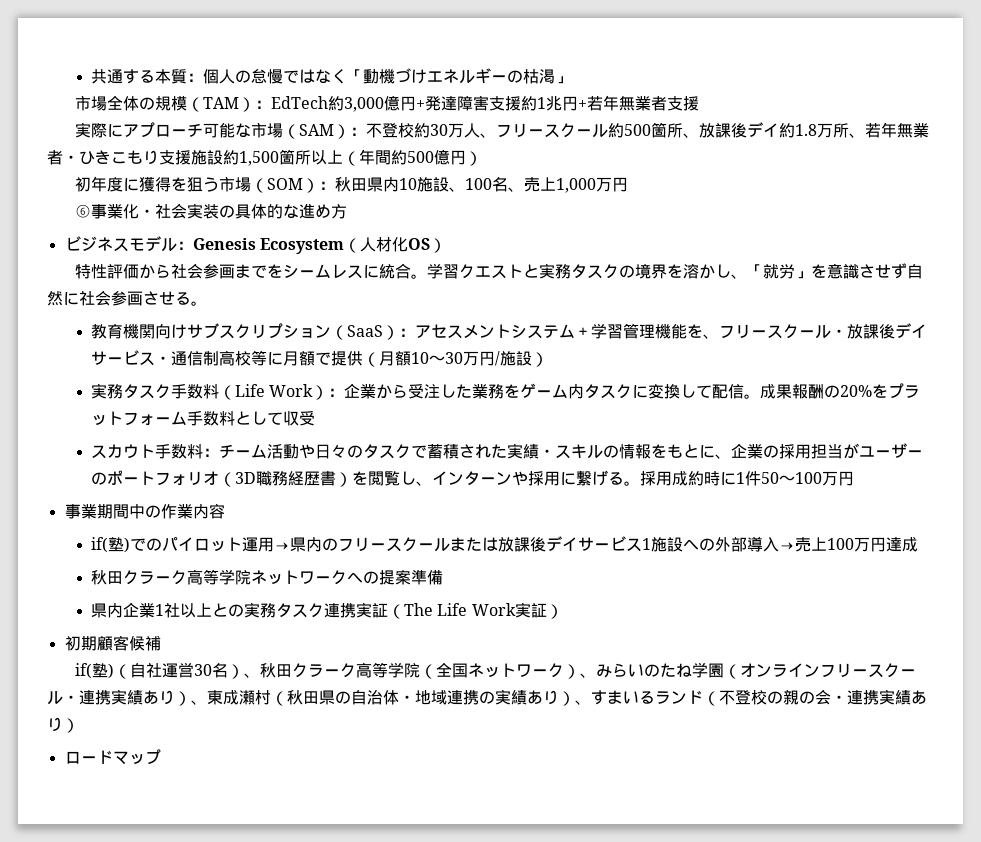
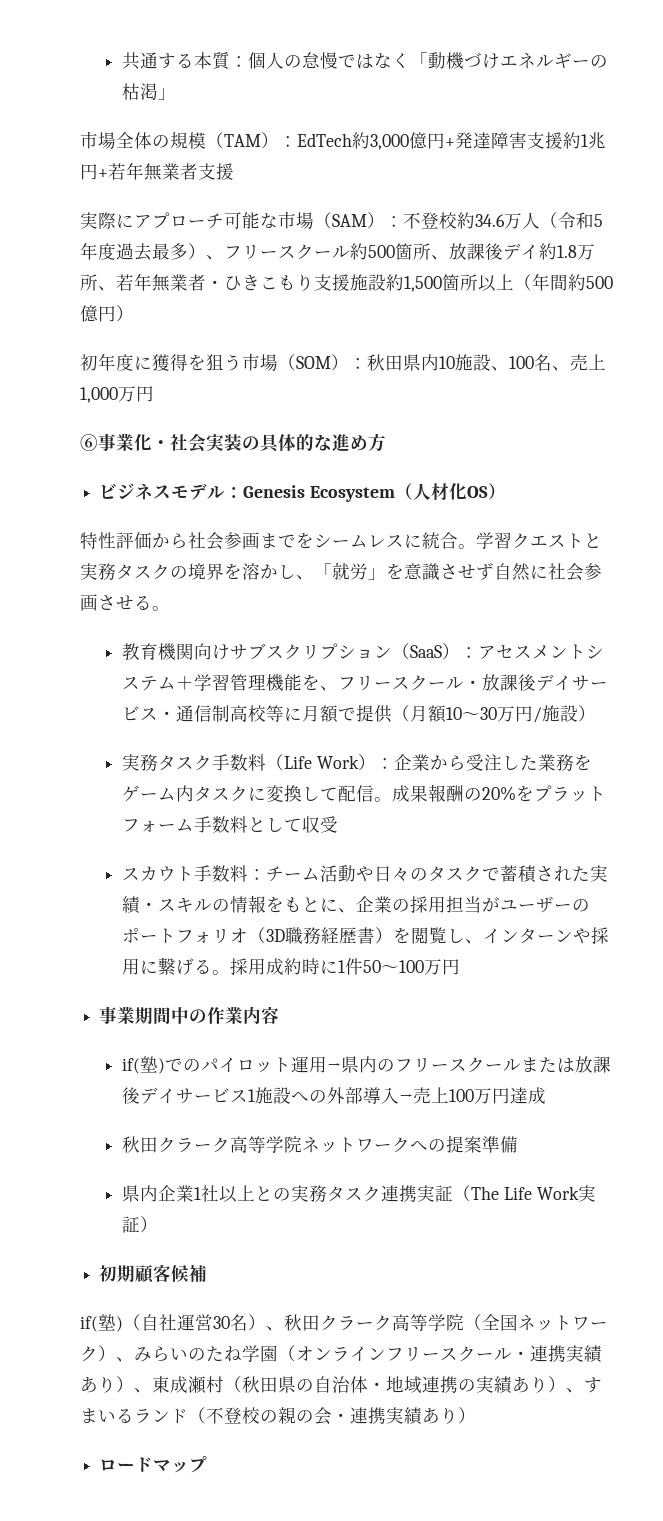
[429,123,480,138] 30万人 -> [475,212,603,229] [80,242,206,261] 34.6万人（令和5年度過去最多）

